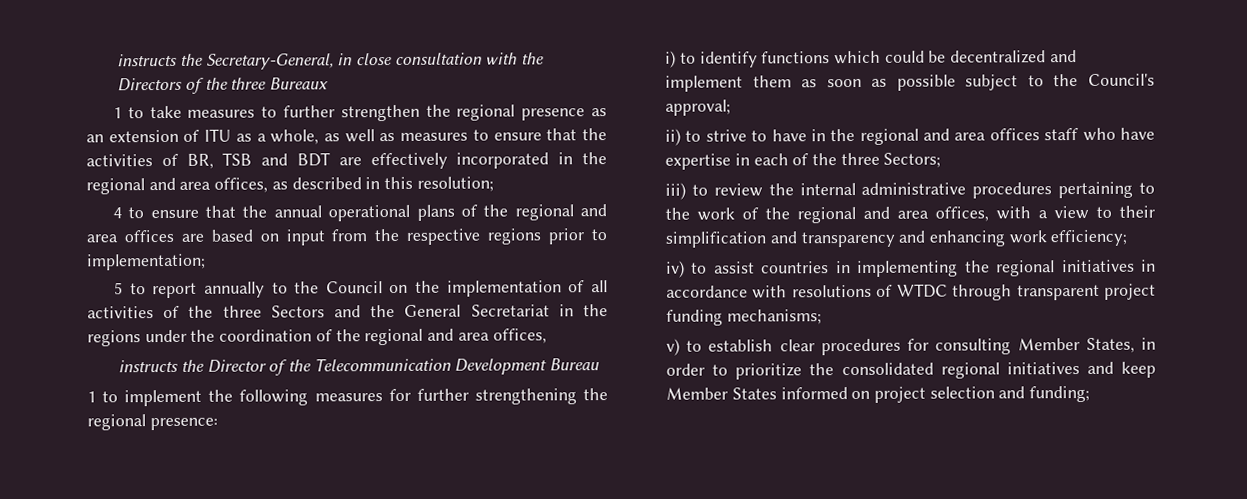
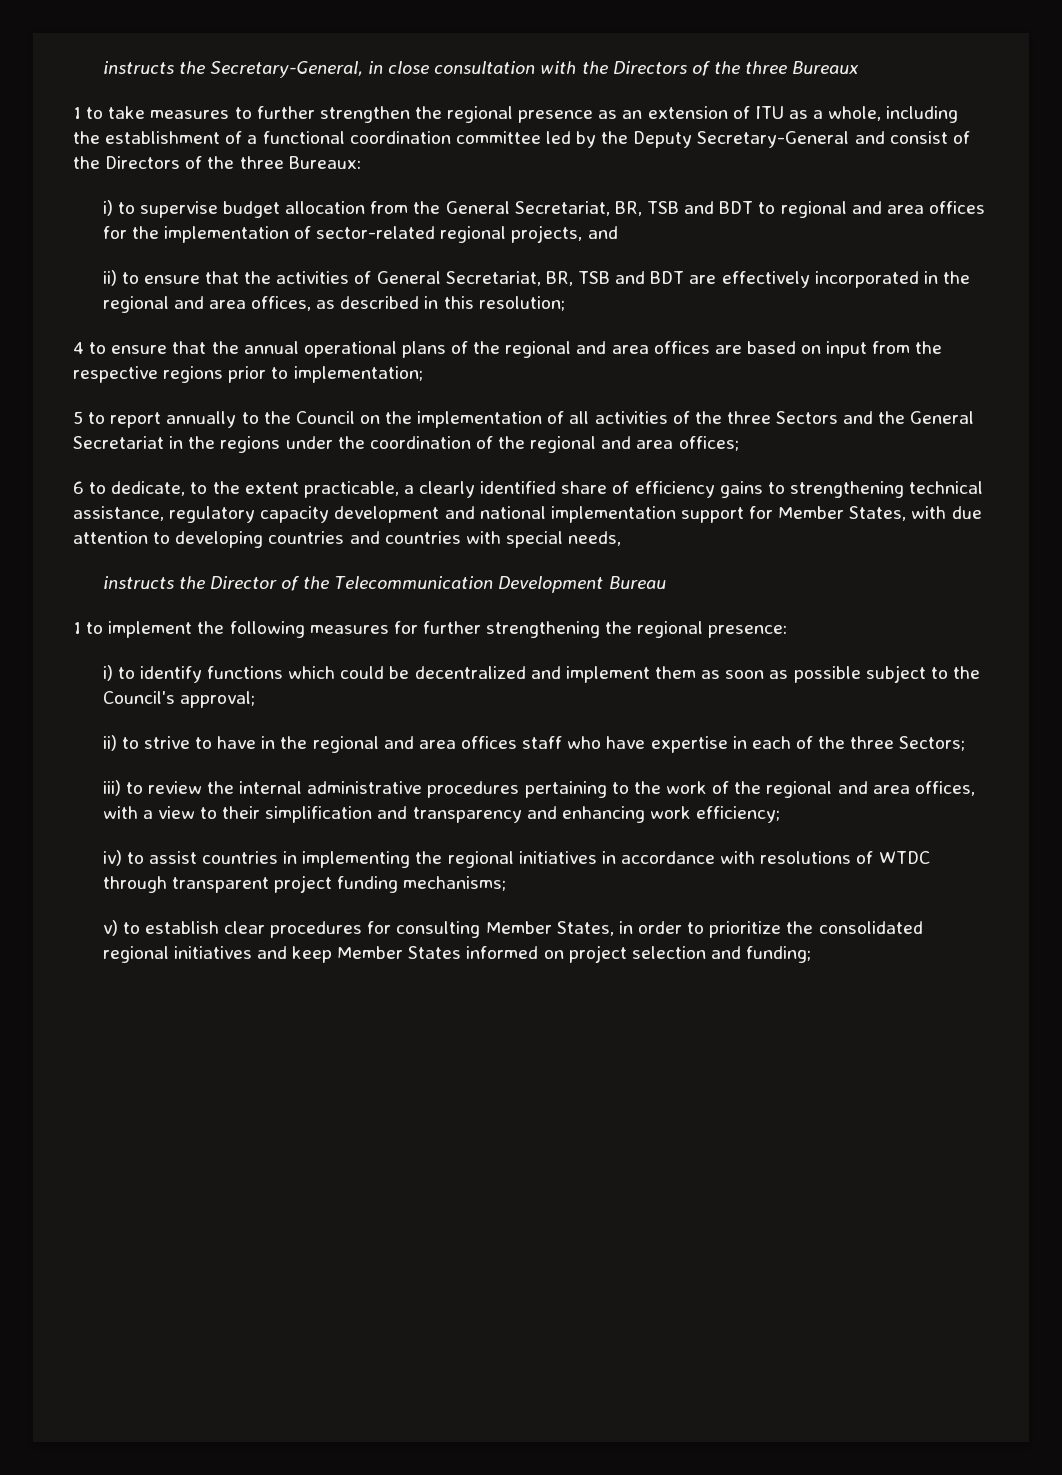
[324,129,469,143] as well as measures -> [886,106,959,123] [73,131,970,148] [73,156,361,169] [102,200,985,218] [102,225,618,243] [102,270,117,286] including the establishment of a functional coordination committee led by the Deputy Secretary-General and consist of the Directors of the three Bureaux: // i) to supervise budget allocation from the General Secretariat, BR, TSB and BDT to regional and area offices for the implementation of sector-related regional projects, and // ii)
(179, 160) none -> [376,271,541,286] General Secretariat,
[492,328,547,344] offices, -> [678,436,739,451] [73,481,984,498] [73,506,982,523] [73,531,622,548] offices; // 6 to dedicate, to the extent practicable, a clearly identified share of efficiency gains to strengthening technical assistance, regulatory capacity development and national implementation support for Member States, with due attention to developing countries and countries with special needs,

